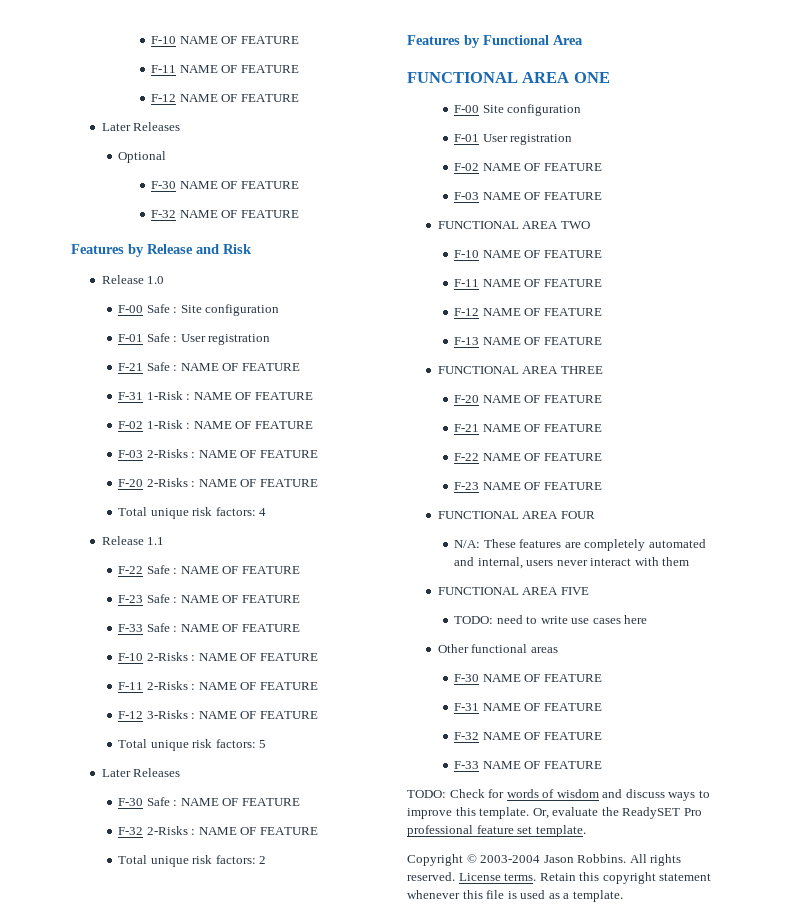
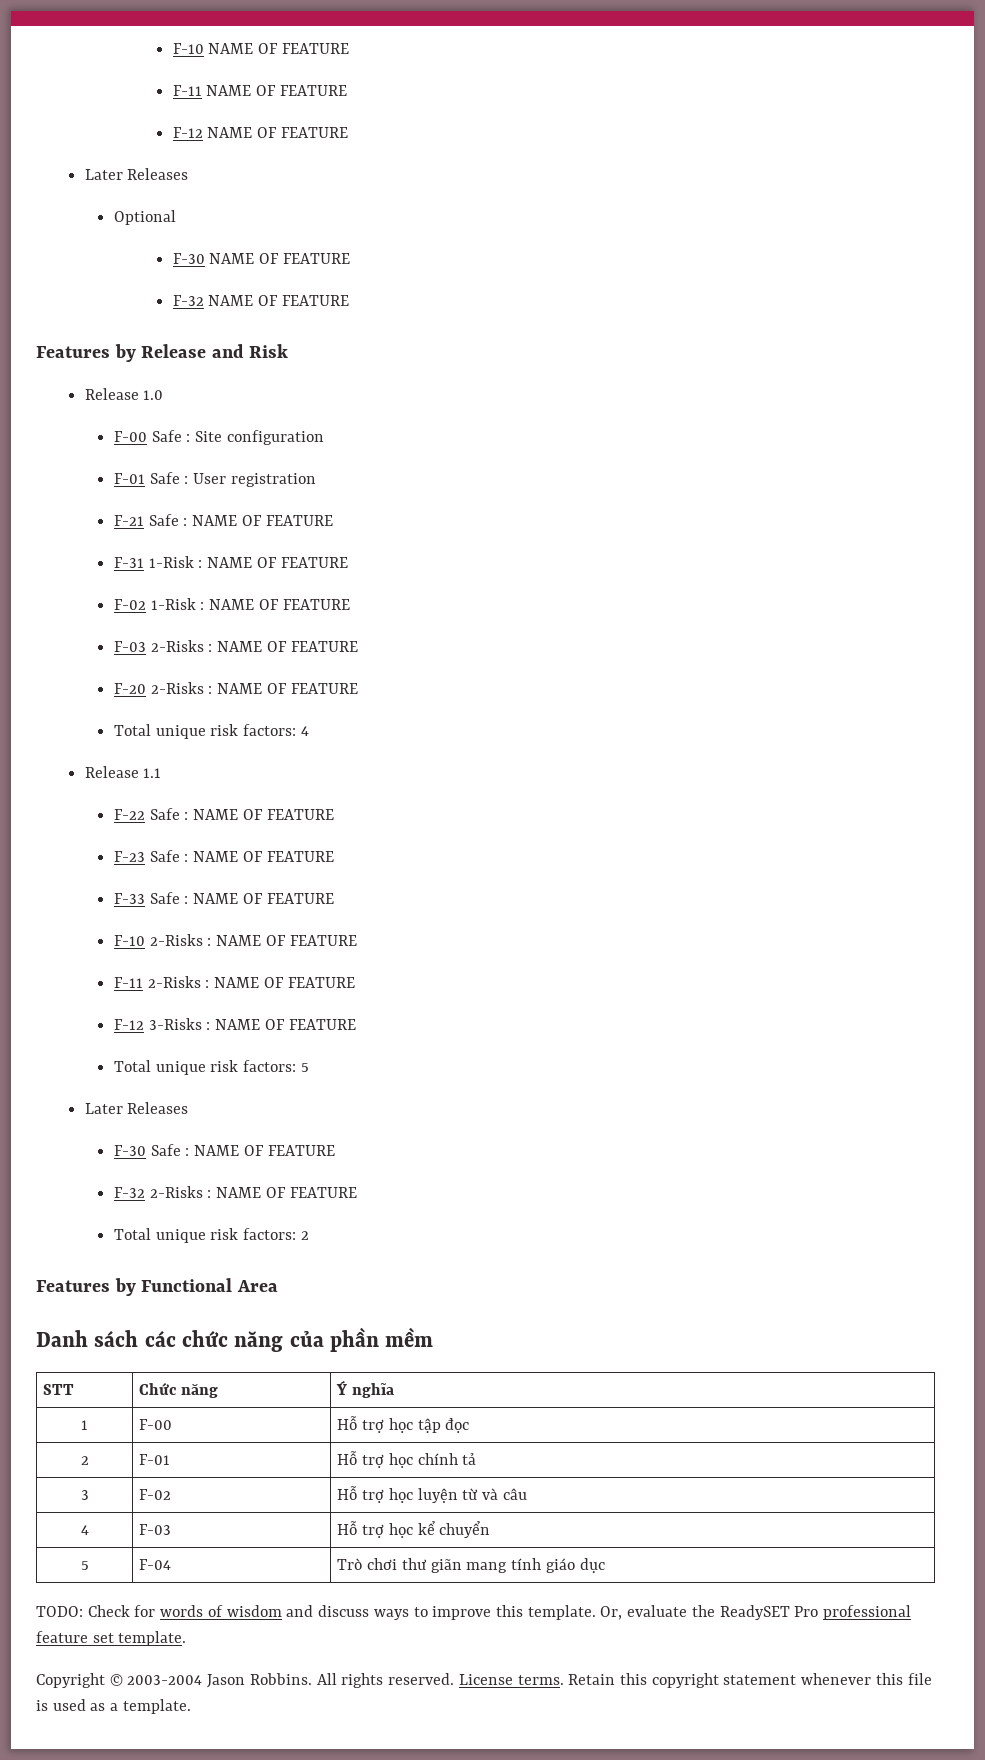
[407,72,610,83] [454,104,582,116] [454,134,573,145] [454,163,602,171] [454,192,602,200] [437,221,590,229] [454,250,602,258] [454,279,602,287] [454,308,602,316] [454,337,602,345] [437,366,603,374] [454,395,602,403] [454,424,602,432] [454,453,602,461] [454,482,602,490] [437,511,595,519] [454,539,706,551] [454,557,690,569] [437,587,589,595] [454,615,648,624] [437,644,558,653] [454,674,602,682] [454,703,602,711] [454,732,602,740] [454,761,602,769] FUNCTIONAL AREA ONE // F-00 Site configuration // F-01 User registration // F-02 NAME OF FEATURE // F-03 NAME OF FEATURE // FUNCTIONAL AREA TWO // F-10 NAME OF FEATURE // F-11 NAME OF FEATURE // F-12 NAME OF FEATURE // F-13 NAME OF FEATURE // FUNCTIONAL AREA THREE // F-20 NAME OF FEATURE // F-21 NAME OF FEATURE // F-22 NAME OF FEATURE // F-23 NAME OF FEATURE // FUNCTIONAL AREA FOUR // N/A: These features are completely automated and internal, users never interact with them // FUNCTIONAL AREA FIVE // TODO: need to write use cases here // Other functional areas // F-30 NAME OF FEATURE // F-31 NAME OF FEATURE // F-32 NAME OF FEATURE // F-33 NAME OF FEATURE -> [36,1327,434,1352] [43,1384,75,1395] [139,1382,219,1398] [336,1380,395,1398] [81,1420,88,1430] [139,1419,173,1430] [337,1416,470,1433] [80,1456,89,1465] [139,1454,171,1465] [337,1451,477,1468] [80,1490,89,1500] [139,1489,172,1500] [337,1486,527,1503] [80,1525,89,1535] [139,1524,172,1535] [337,1521,491,1538] [80,1561,89,1570] [139,1559,172,1570] [337,1558,605,1573] Danh sách các chức năng của phần mềm // STT | Chức năng | Ý nghĩa // 1 | F-00 | Hỗ trợ học tập đọc // 2 | F-01 | Hỗ trợ học chính tả // 3 | F-02 | Hỗ trợ học luyện từ và câu // 4 | F-03 | Hỗ trợ học kể chuyển // 5 | F-04 | Trò chơi thư giãn mang tính giáo dục

